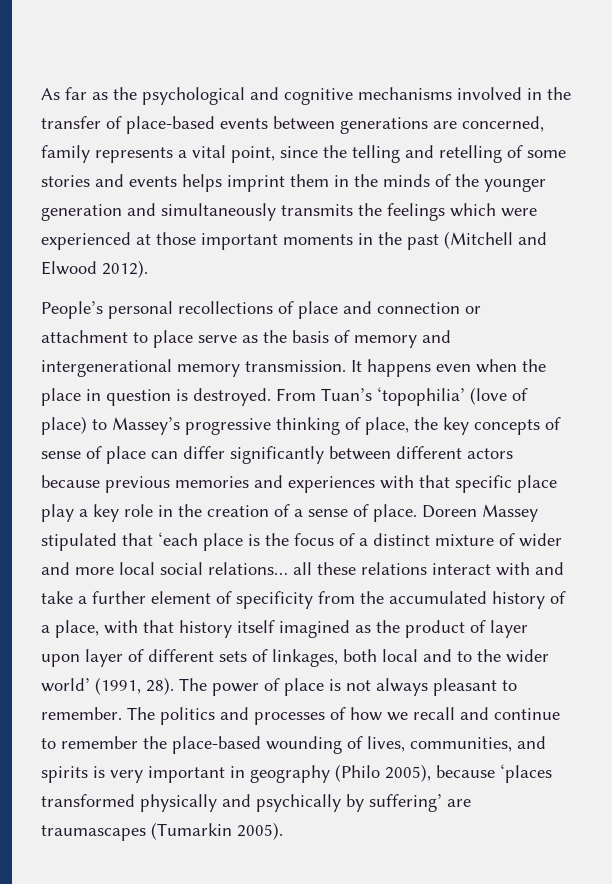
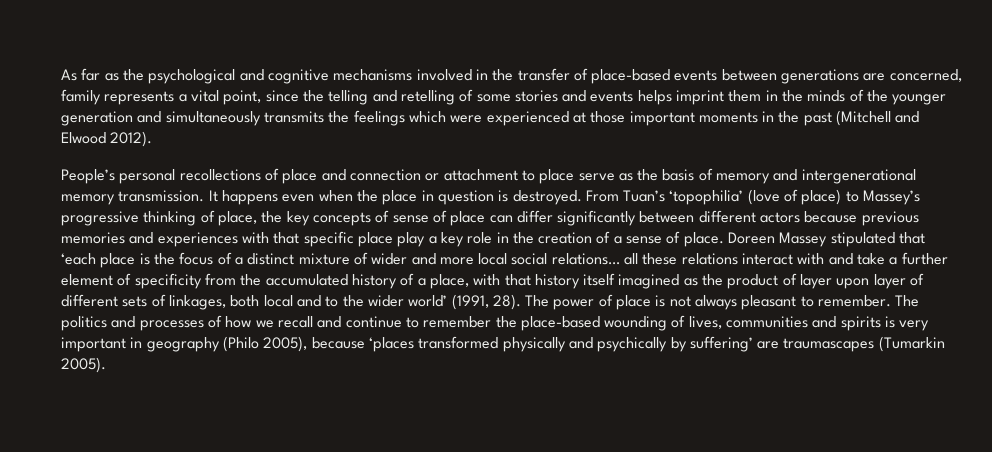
[410,737,512,752] communities, -> [726,316,809,328] communities

